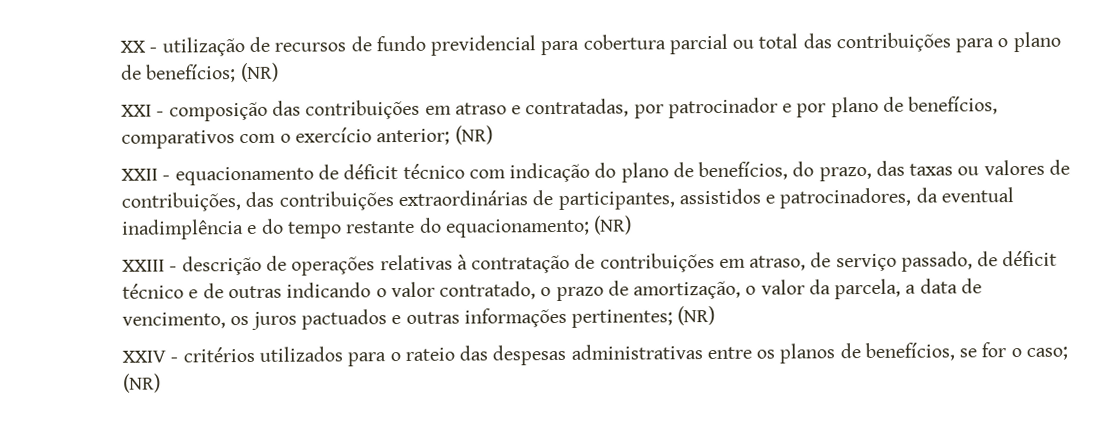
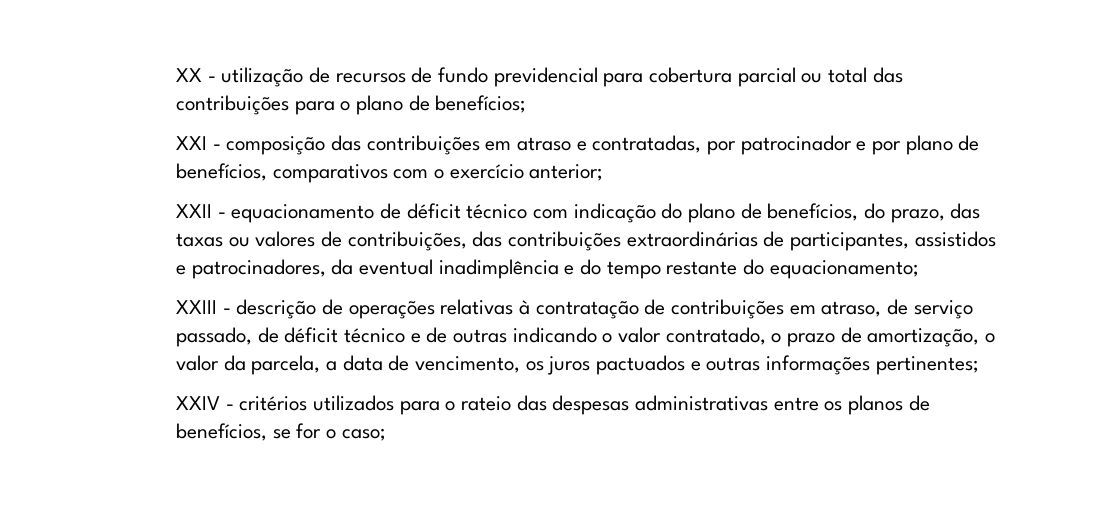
[239,62,279,83] (NR) -> (527, 104) none
[454,125,493,145] (NR) -> (604, 172) none
[593,215,633,235] (NR) -> (919, 269) none
[677,305,716,326] (NR) -> (979, 365) none
[122,373,162,393] (NR) -> (386, 434) none

